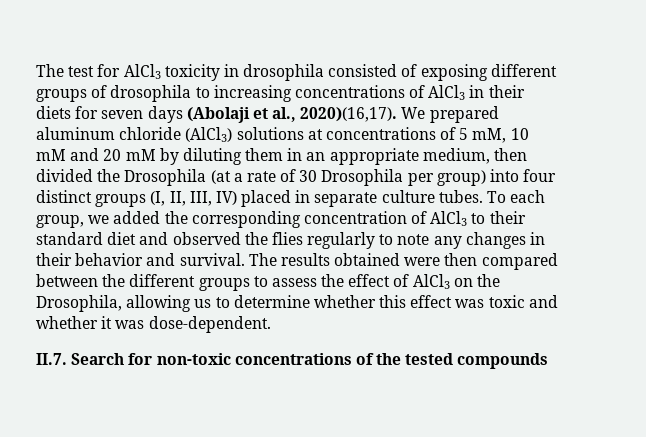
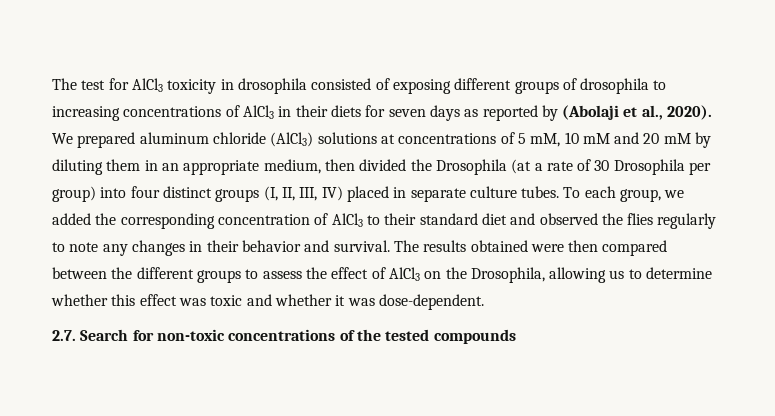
(183, 114) none -> [464,105,558,121] as reported by
[300,107,398,122] 2020)(16,17). -> [667,105,713,120] 2020).
[36,353,67,365] II.7. -> [52,330,76,341] 2.7.

